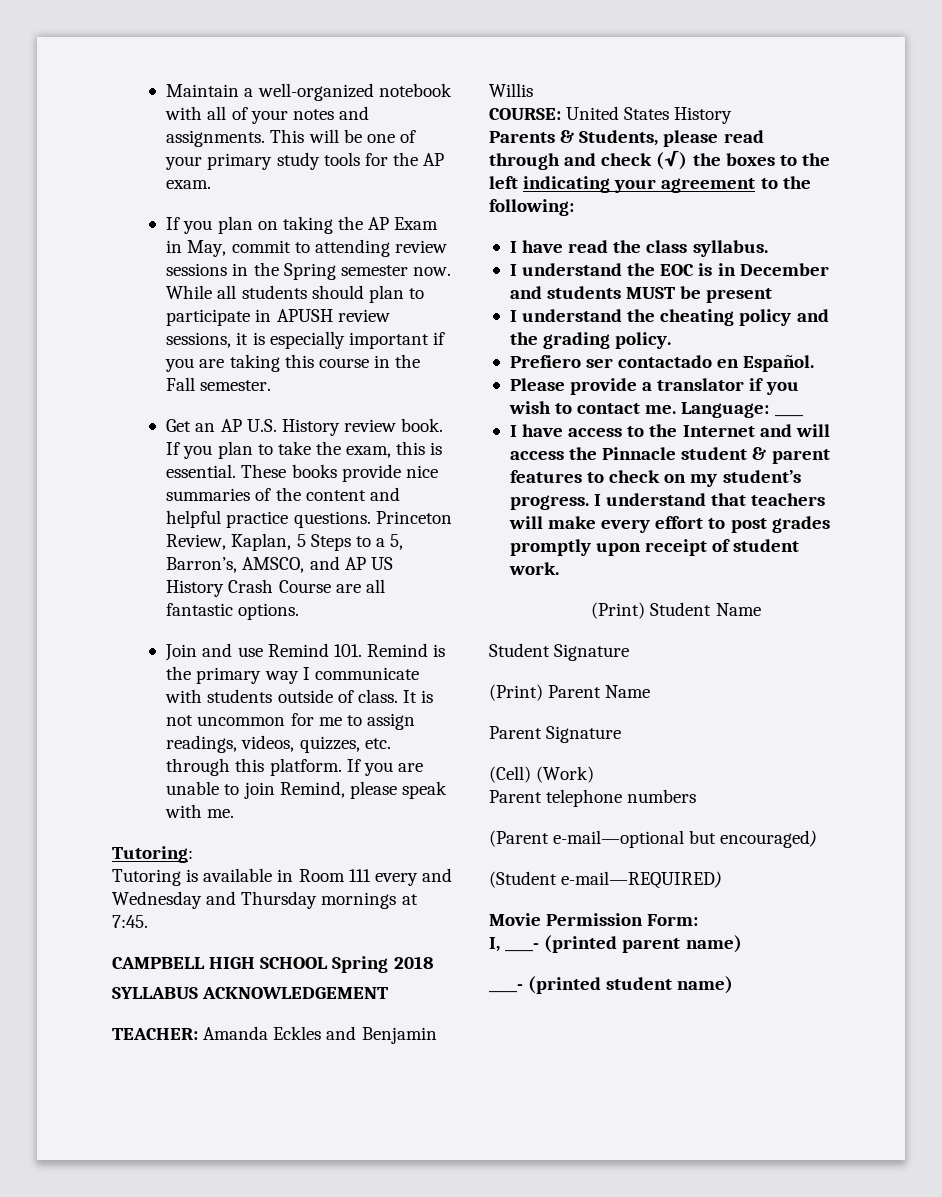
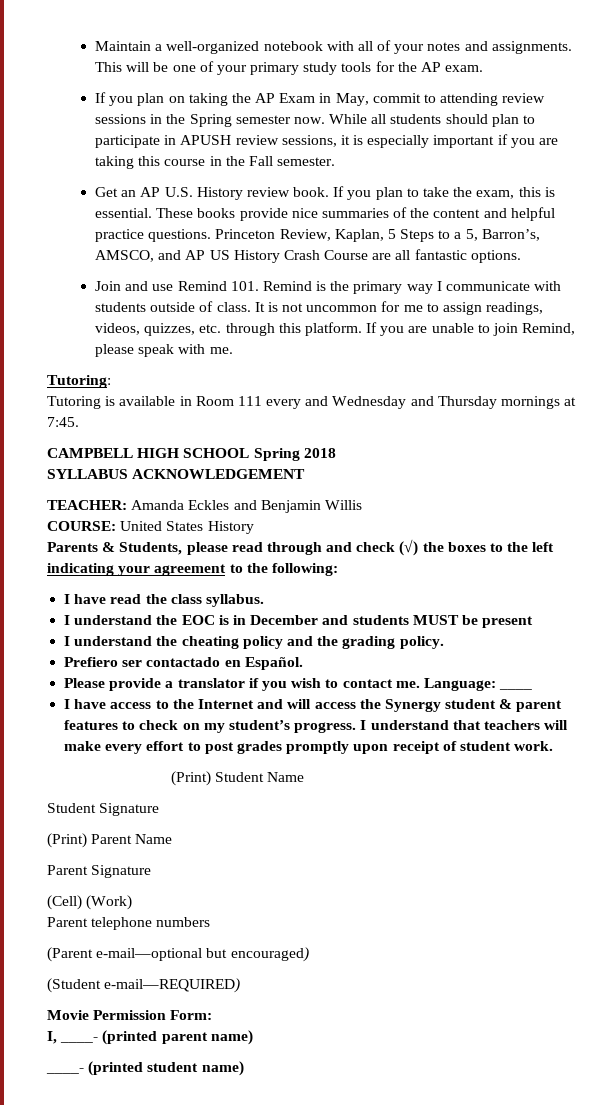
[602,447,677,460] Pinnacle -> [384,699,441,712] Synergy

